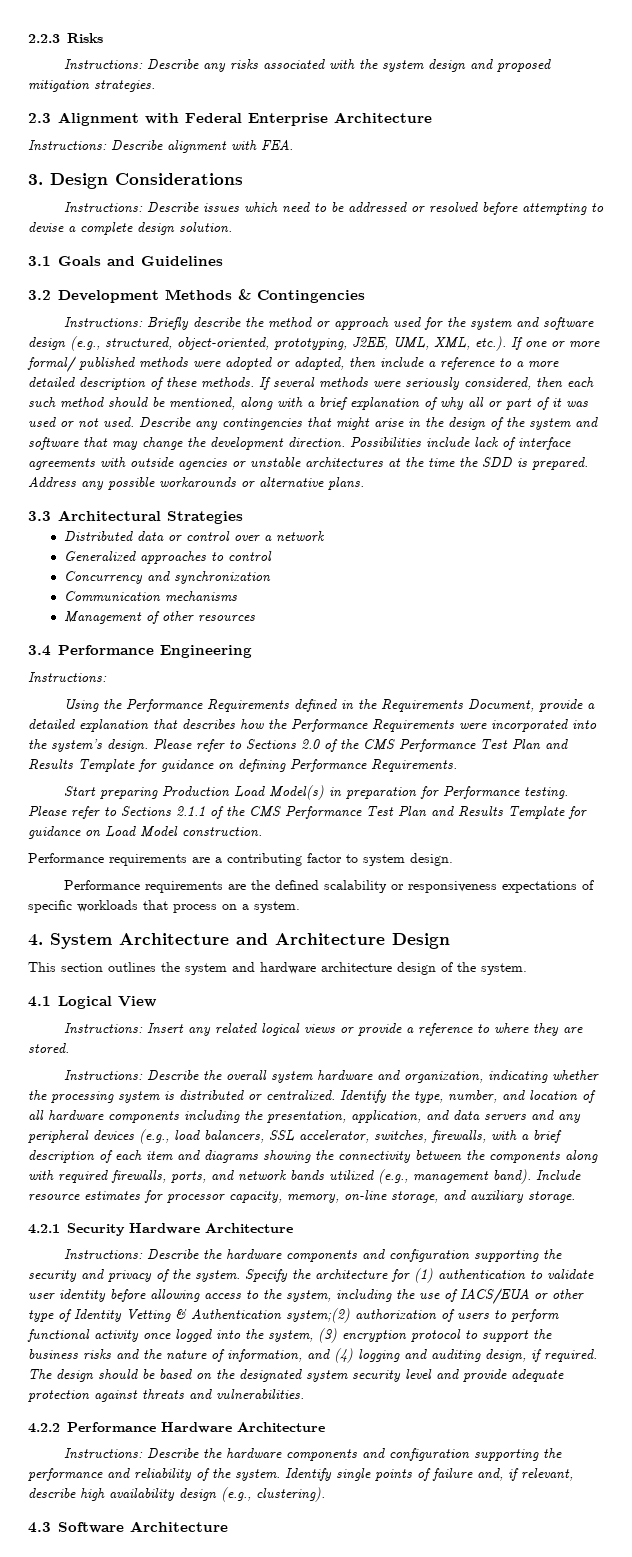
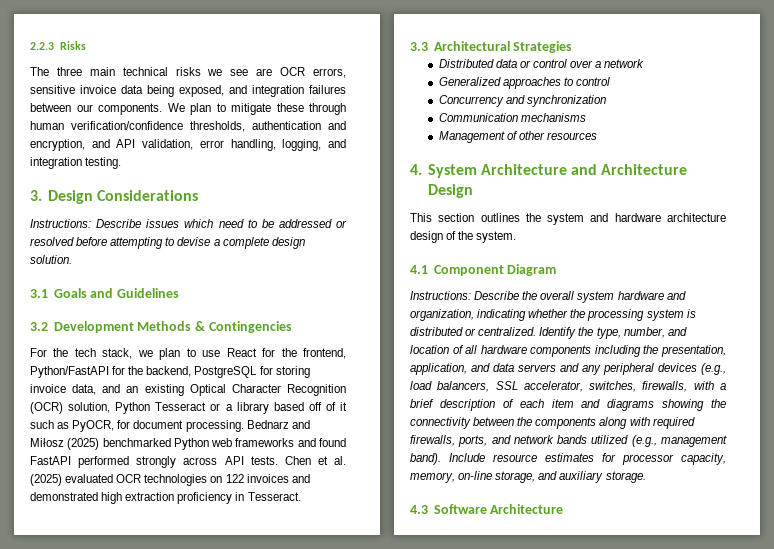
[63,59,551,72] [28,80,155,92] [28,112,432,126] [28,140,293,153] Instructions: Describe any risks associated with the system design and proposed mitigation strategies. // 2.3 Alignment with Federal Enterprise Architecture // Instructions: Describe alignment with FEA. -> [30,67,346,78] [30,85,346,97] [30,103,346,115] [30,121,346,132] [30,139,347,151] [30,157,122,169] The three main technical risks we see are OCR errors, sensitive invoice data being exposed, and integration failures between our components. We plan to mitigate these through human verification/confidence thresholds, authentication and encryption, and API validation, error handling, logging, and integration testing.
[63,317,594,330] [28,336,600,351] [27,356,559,372] [28,377,594,390] [28,397,588,410] [28,417,598,430] [28,437,571,450] [28,457,588,470] [28,477,364,490] Instructions: Briefly describe the method or approach used for the system and software design (e.g., structured, object-oriented, prototyping, J2EE, UML, XML, etc.). If one or more formal/ published methods were adopted or adapted, then include a reference to a more detailed description of these methods. If several methods were seriously considered, then each such method should be mentioned, along with a brief explanation of why all or part of it was used or not used. Describe any contingencies that might arise in the design of the system and software that may change the development direction. Possibilities include lack of interface agreements with outside agencies or unstable architectures at the time the SDD is prepared. Address any possible workarounds or alternative plans. -> [30,348,346,360] [30,366,310,378] [30,384,346,396] [30,402,347,414] [30,420,310,432] [30,438,346,450] [30,456,346,468] [30,474,310,486] [30,492,301,504] For the tech stack, we plan to use React for the frontend, Python/FastAPI for the backend, PostgreSQL for storing invoice data, and an existing Optical Character Recognition (OCR) solution, Python Tesseract or a library based off of it such as PyOCR, for document processing. Bednarz and Miłosz (2025) benchmarked Python web frameworks and found FastAPI performed strongly across API tests. Chen et al. (2025) evaluated OCR technologies on 122 invoices and demonstrated high extraction proficiency in Tesseract.
[28,645,252,658] [28,672,107,683] [63,699,595,712] [28,719,597,732] [28,739,568,752] [28,759,457,772] [63,785,568,800] [28,806,587,819] [28,826,262,839] [28,853,453,866] [63,880,594,893] [28,900,300,913] // 3.4 Performance Engineering // Instructions: // Using the Performance Requirements defined in the Requirements Document, provide a detailed explanation that describes how the Performance Requirements were incorporated into the system’s design. Please refer to Sections 2.0 of the CMS Performance Test Plan and Results Template for guidance on defining Performance Requirements. // Start preparing Production Load Model(s) in preparation for Performance testing. Please refer to Sections 2.1.1 of the CMS Performance Test Plan and Results Template for guidance on Load Model construction. // Performance requirements are a contributing factor to system design. // Performance requirements are the defined scalability or responsiveness expectations of specific workloads that process on a system. -> (597, 136) none
[58,996,157,1009] [63,1023,583,1036] [28,1043,69,1054] Logical View // Instructions: Insert any related logical views or provide a reference to where they are stored. -> [433,264,557,276] Component Diagram
[28,1223,293,1236] [63,1249,562,1262] [28,1268,594,1283] [28,1288,584,1304] [28,1308,559,1323] [27,1328,552,1343] [28,1348,597,1363] [28,1369,564,1382] [28,1389,304,1402] [28,1422,325,1433] [63,1448,562,1461] [28,1468,573,1481] [28,1487,325,1502] // 4.2.1 Security Hardware Architecture // Instructions: Describe the hardware components and configuration supporting the security and privacy of the system. Specify the architecture for (1) authentication to validate user identity before allowing access to the system, including the use of IACS/EUA or other type of Identity Vetting & Authentication system;(2) authorization of users to perform functional activity once logged into the system, (3) encryption protocol to support the business risks and the nature of information, and (4) logging and auditing design, if required. The design should be based on the designated system security level and provide adequate protection against threats and vulnerabilities. // 4.2.2 Performance Hardware Architecture // Instructions: Describe the hardware components and configuration supporting the performance and reliability of the system. Identify single points of failure and, if relevant, describe high availability design (e.g., clustering). -> (646, 477) none

